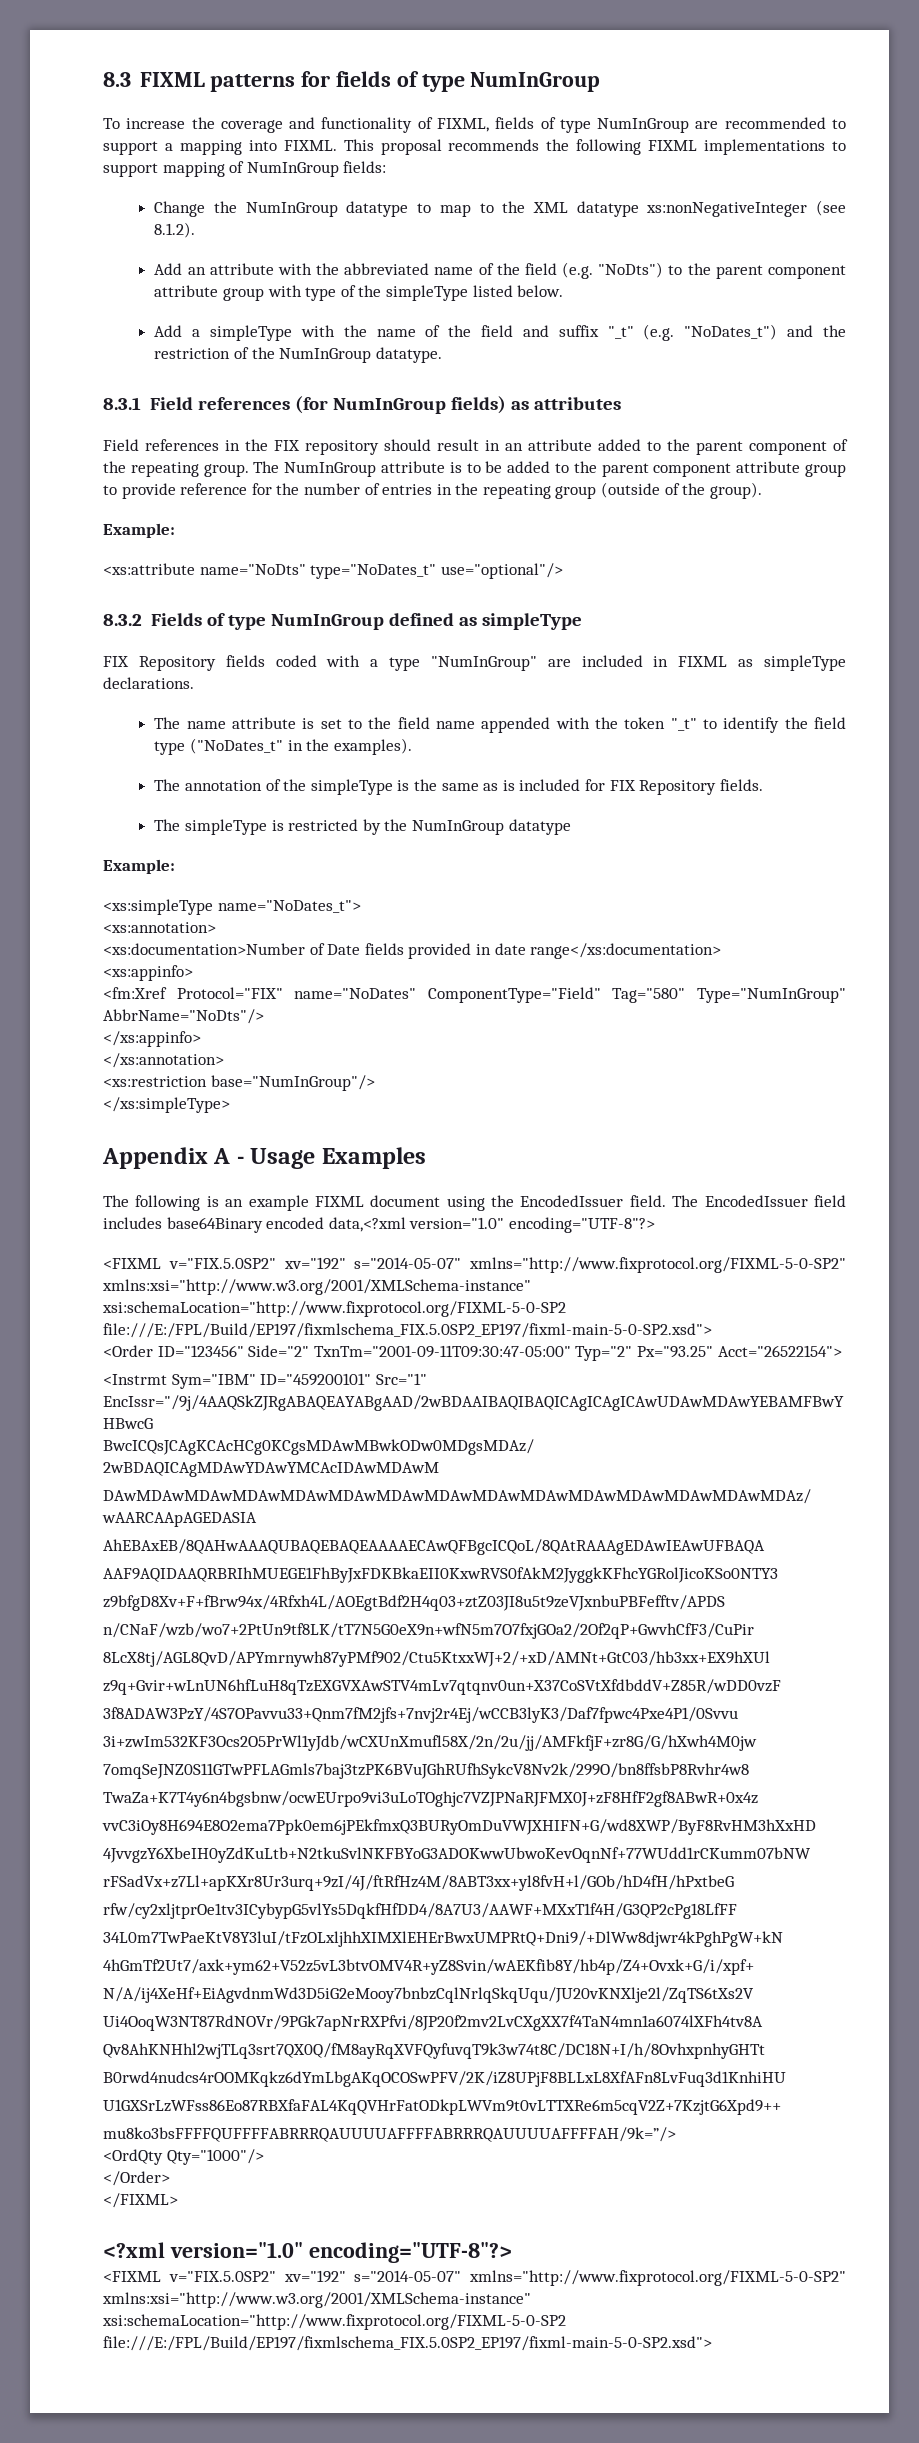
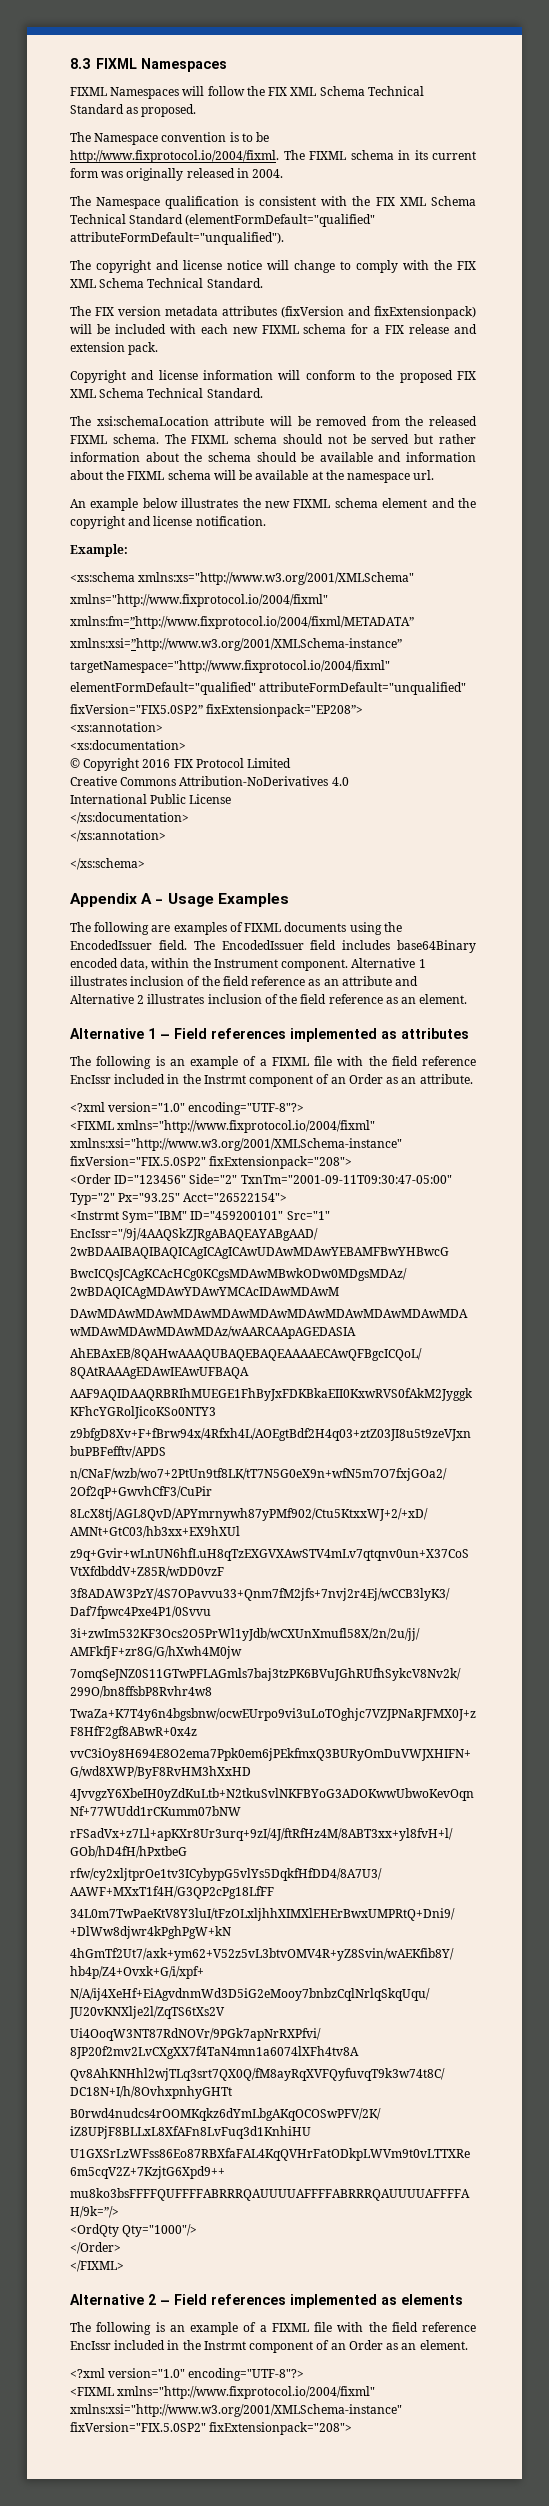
[210,71,601,92] [103,117,847,133] [103,139,846,155] [103,161,387,177] [154,200,847,217] [154,222,196,238] [154,262,847,279] [154,285,564,301] [154,324,846,341] [154,347,442,363] [103,396,622,414] [103,439,848,455] [103,461,846,477] [103,482,762,499] [103,523,175,538] [103,563,563,579] [103,613,583,630] [103,655,846,671] [103,677,194,689] [154,717,847,733] [154,738,412,755] [154,779,763,795] [154,819,571,835] [103,859,175,874] [103,899,361,915] [103,922,216,933] [103,943,722,959] [103,965,193,981] [103,987,846,1003] [103,1009,264,1024] [103,1031,201,1047] [103,1053,224,1068] [103,1075,375,1091] [103,1097,230,1113] patterns for fields of type NumInGroup // To increase the coverage and functionality of FIXML, fields of type NumInGroup are recommended to support a mapping into FIXML. This proposal recommends the following FIXML implementations to support mapping of NumInGroup fields: // Change the NumInGroup datatype to map to the XML datatype xs:nonNegativeInteger (see 8.1.2). // Add an attribute with the abbreviated name of the field (e.g. "NoDts") to the parent component attribute group with type of the simpleType listed below. // Add a simpleType with the name of the field and suffix "_t" (e.g. "NoDates_t") and the restriction of the NumInGroup datatype. // 8.3.1 Field references (for NumInGroup fields) as attributes // Field references in the FIX repository should result in an attribute added to the parent component of the repeating group. The NumInGroup attribute is to be added to the parent component attribute group to provide reference for the number of entries in the repeating group (outside of the group). // Example: // <xs:attribute name="NoDts" type="NoDates_t" use="optional"/> // 8.3.2 Fields of type NumInGroup defined as simpleType // FIX Repository fields coded with a type "NumInGroup" are included in FIXML as simpleType declarations. // The name attribute is set to the field name appended with the token "_t" to identify the field type ("NoDates_t" in the examples). // The annotation of the simpleType is the same as is included for FIX Repository fields. // The simpleType is restricted by the NumInGroup datatype // Example: // <xs:simpleType name="NoDates_t"> // <xs:annotation> // <xs:documentation>Number of Date fields provided in date range</xs:documentation> // <xs:appinfo> // <fm:Xref Protocol="FIX" name="NoDates" ComponentType="Field" Tag="580" Type="NumInGroup" AbbrName="NoDts"/> // </xs:appinfo> // </xs:annotation> // <xs:restriction base="NumInGroup"/> // </xs:simpleType> -> [141,58,227,72] [70,86,424,99] [70,104,197,117] [70,132,270,145] [70,150,476,163] [70,168,284,181] [70,196,477,209] [70,214,376,227] [70,232,284,245] [70,260,476,273] [70,278,263,288] [70,306,476,319] [70,324,478,334] [70,342,159,355] [70,370,476,383] [70,388,263,398] [70,416,477,426] [70,434,477,444] [70,452,476,462] [70,470,435,483] [70,498,476,511] [70,516,266,529] [70,544,128,557] [70,572,415,585] [70,594,328,607] [70,616,414,629] [70,638,402,651] [70,660,390,673] [70,682,467,695] [70,704,364,717] [70,722,163,732] [70,740,186,750] [70,758,292,771] [70,776,349,786] [70,794,232,804] [70,812,189,824] [70,830,166,842] [70,858,145,870] Namespaces // FIXML Namespaces will follow the FIX XML Schema Technical Standard as proposed. // The Namespace convention is to be http://www.fixprotocol.io/2004/fixml. The FIXML schema in its current form was originally released in 2004. // The Namespace qualification is consistent with the FIX XML Schema Technical Standard (elementFormDefault="qualified" attributeFormDefault="unqualified"). // The copyright and license notice will change to comply with the FIX XML Schema Technical Standard. // The FIX version metadata attributes (fixVersion and fixExtensionpack) will be included with each new FIXML schema for a FIX release and extension pack. // Copyright and license information will conform to the proposed FIX XML Schema Technical Standard. // The xsi:schemaLocation attribute will be removed from the released FIXML schema. The FIXML schema should not be served but rather information about the schema should be available and information about the FIXML schema will be available at the namespace url. // An example below illustrates the new FIXML schema element and the copyright and license notification. // Example: // <xs:schema xmlns:xs="http://www.w3.org/2001/XMLSchema" // xmlns="http://www.fixprotocol.io/2004/fixml" // xmlns:fm=”http://www.fixprotocol.io/2004/fixml/METADATA” // xmlns:xsi=”http://www.w3.org/2001/XMLSchema-instance” // targetNamespace="http://www.fixprotocol.io/2004/fixml" // elementFormDefault="qualified" attributeFormDefault="unqualified" // fixVersion="FIX5.0SP2” fixExtensionpack="EP208”> // <xs:annotation> // <xs:documentation> // © Copyright 2016 FIX Protocol Limited // Creative Commons Attribution-NoDerivatives 4.0 // International Public License // </xs:documentation> // </xs:annotation> // </xs:schema>
[206,1195,441,1211] is an example FIXML document -> [151,922,347,935] are examples of FIXML documents
[328,1217,655,1233] [103,1257,846,1273] [102,1279,531,1295] [102,1301,566,1317] [103,1323,712,1338] data,<?xml version="1.0" encoding="UTF-8"?> // <FIXML v="FIX.5.0SP2" xv="192" s="2014-05-07" xmlns="http://www.fixprotocol.org/FIXML-5-0-SP2" xmlns:xsi="http://www.w3.org/2001/XMLSchema-instance" xsi:schemaLocation="http://www.fixprotocol.org/FIXML-5-0-SP2 file:///E:/FPL/Build/EP197/fixmlschema_FIX.5.0SP2_EP197/fixml-main-5-0-SP2.xsd"> -> [120,958,426,971] [70,976,419,986] [70,994,468,1004] [70,1028,469,1042] [70,1056,476,1069] [70,1074,473,1087] [70,1102,305,1115] [70,1120,376,1133] [70,1138,402,1151] [70,1156,353,1169] data, within the Instrument component. Alternative 1 illustrates inclusion of the field reference as an attribute and Alternative 2 illustrates inclusion of the field reference as an element. // Alternative 1 – Field references implemented as attributes // The following is an example of a FIXML file with the field reference EncIssr included in the Instrmt component of an Order as an attribute. // <?xml version="1.0" encoding="UTF-8"?> // <FIXML xmlns="http://www.fixprotocol.io/2004/fixml" xmlns:xsi="http://www.w3.org/2001/XMLSchema-instance" fixVersion="FIX.5.0SP2" fixExtensionpack="208">
[103,2242,512,2263] [103,2270,846,2286] [102,2292,531,2308] [102,2314,566,2330] [103,2336,712,2351] <?xml version="1.0" encoding="UTF-8"?> // <FIXML v="FIX.5.0SP2" xv="192" s="2014-05-07" xmlns="http://www.fixprotocol.org/FIXML-5-0-SP2" xmlns:xsi="http://www.w3.org/2001/XMLSchema-instance" xsi:schemaLocation="http://www.fixprotocol.org/FIXML-5-0-SP2 file:///E:/FPL/Build/EP197/fixmlschema_FIX.5.0SP2_EP197/fixml-main-5-0-SP2.xsd"> -> [70,2294,463,2308] [70,2322,476,2335] [70,2340,468,2353] [70,2368,305,2381] [70,2386,376,2399] [70,2404,402,2417] [70,2422,353,2435] Alternative 2 – Field references implemented as elements // The following is an example of a FIXML file with the field reference EncIssr included in the Instrmt component of an Order as an element. // <?xml version="1.0" encoding="UTF-8"?> // <FIXML xmlns="http://www.fixprotocol.io/2004/fixml" xmlns:xsi="http://www.w3.org/2001/XMLSchema-instance" fixVersion="FIX.5.0SP2" fixExtensionpack="208">

